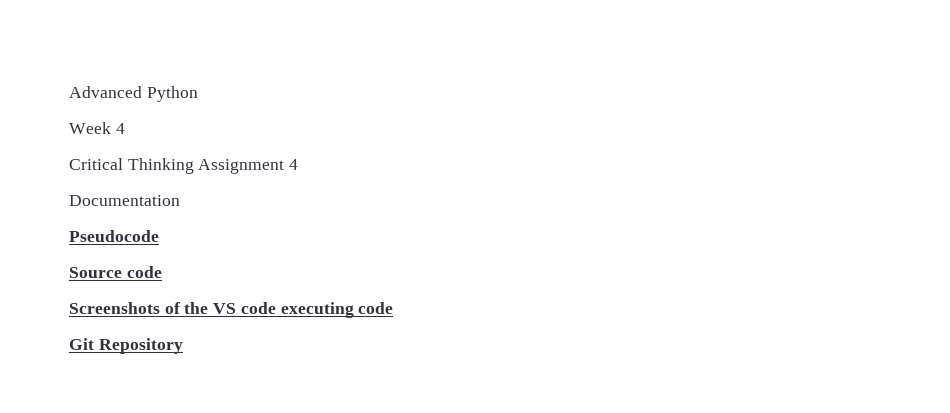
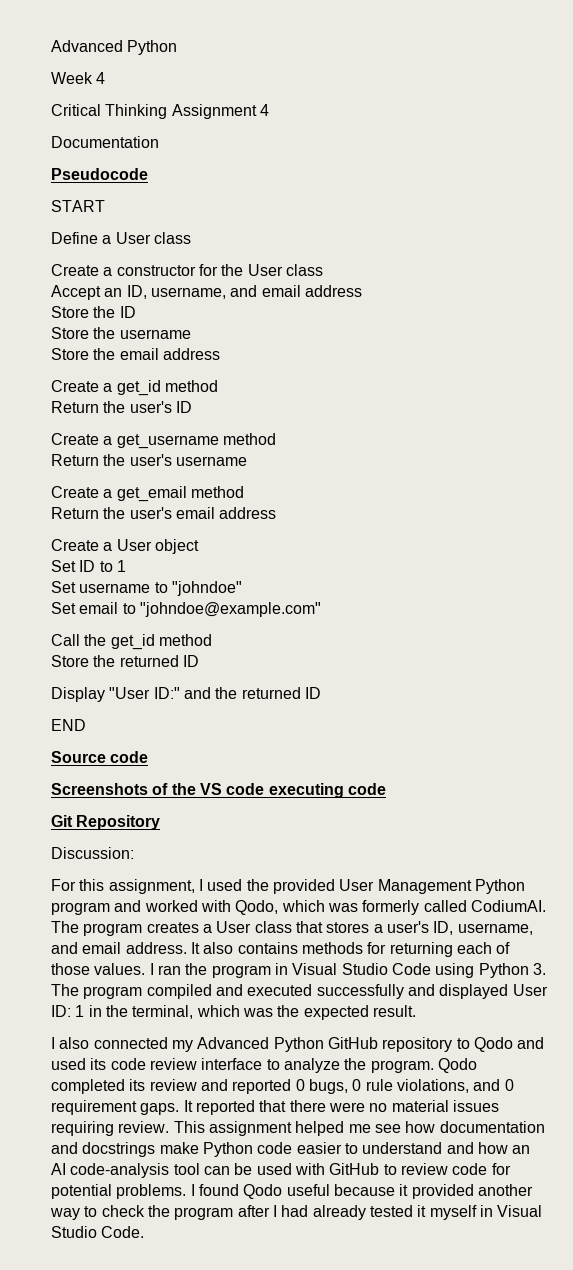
(159, 236) none -> [51,200,105,212] [51,232,191,244] [51,264,323,276] [51,285,362,300] [51,306,136,318] [51,327,191,339] [51,348,220,360] [51,380,218,396] [51,401,192,413] [51,433,276,449] [51,454,247,466] [51,486,244,502] [51,507,277,519] [51,539,199,554] [51,560,126,572] [51,581,242,596] [51,602,321,617] [51,634,212,650] [51,655,199,667] [51,687,321,702] [51,719,86,731] // START // Define a User class // Create a constructor for the User class // Accept an ID, username, and email address // Store the ID // Store the username // Store the email address // Create a get_id method // Return the user's ID // Create a get_username method // Return the user's username // Create a get_email method // Return the user's email address // Create a User object // Set ID to 1 // Set username to "johndoe" // Set email to "johndoe@example.com" // Call the get_id method // Store the returned ID // Display "User ID:" and the returned ID // END
(183, 346) none -> [51,847,134,859] [51,879,525,894] [51,900,546,915] [51,921,533,936] [51,942,511,957] [51,963,546,978] [51,984,548,999] [51,1005,416,1020] [51,1037,545,1052] [51,1058,477,1073] [51,1079,514,1094] [51,1100,499,1115] [51,1121,545,1136] [51,1142,531,1157] [51,1163,511,1178] [51,1184,533,1199] [50,1205,543,1220] [51,1226,145,1238] // Discussion: // For this assignment, I used the provided User Management Python program and worked with Qodo, which was formerly called CodiumAI. The program creates a User class that stores a user's ID, username, and email address. It also contains methods for returning each of those values. I ran the program in Visual Studio Code using Python 3. The program compiled and executed successfully and displayed User ID: 1 in the terminal, which was the expected result. // I also connected my Advanced Python GitHub repository to Qodo and used its code review interface to analyze the program. Qodo completed its review and reported 0 bugs, 0 rule violations, and 0 requirement gaps. It reported that there were no material issues requiring review. This assignment helped me see how documentation and docstrings make Python code easier to understand and how an AI code-analysis tool can be used with GitHub to review code for potential problems. I found Qodo useful because it provided another way to check the program after I had already tested it myself in Visual Studio Code.

